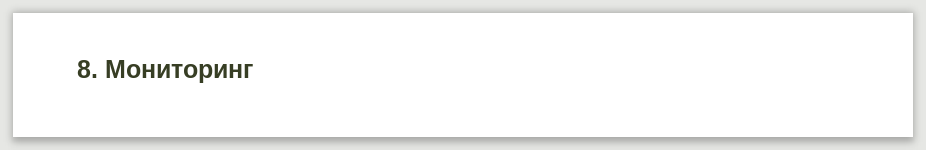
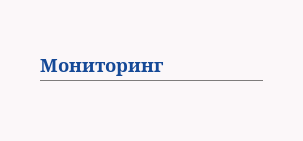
[77,60,98,78] 8. -> (40, 67) none

